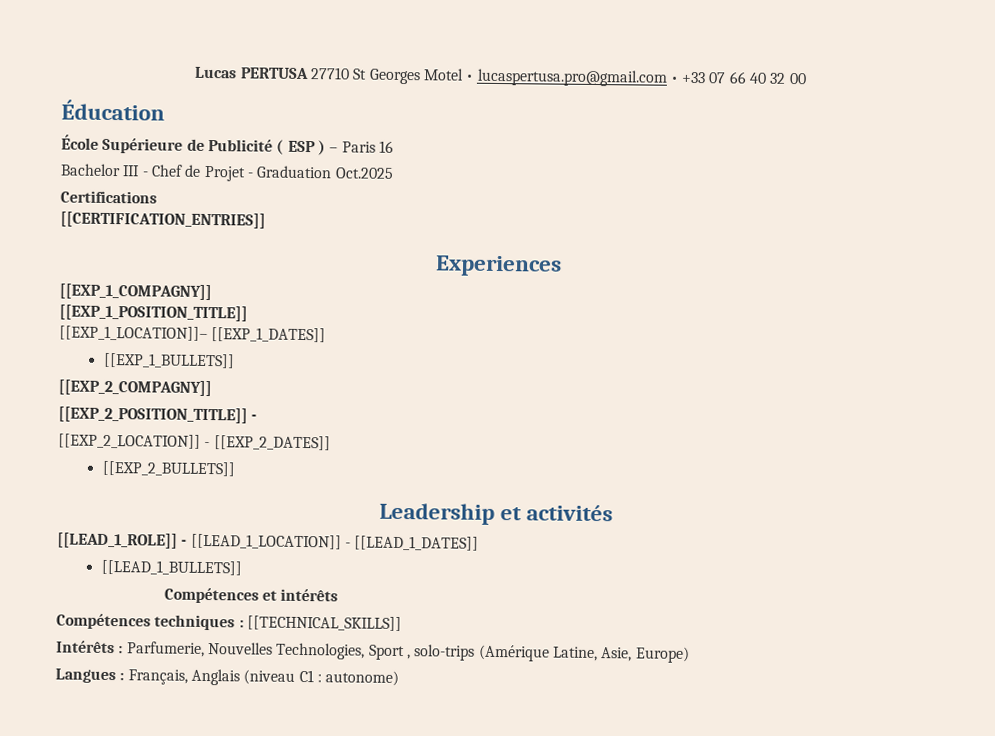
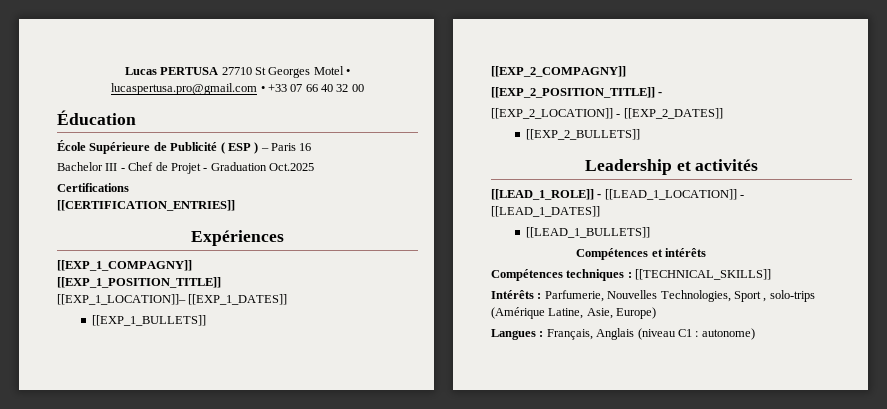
[435,255,562,277] Experiences -> [191,230,284,246] Expériences

